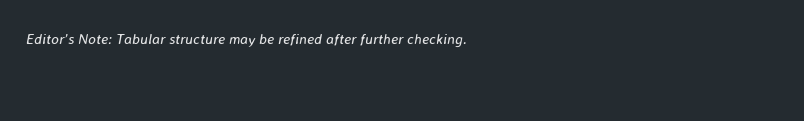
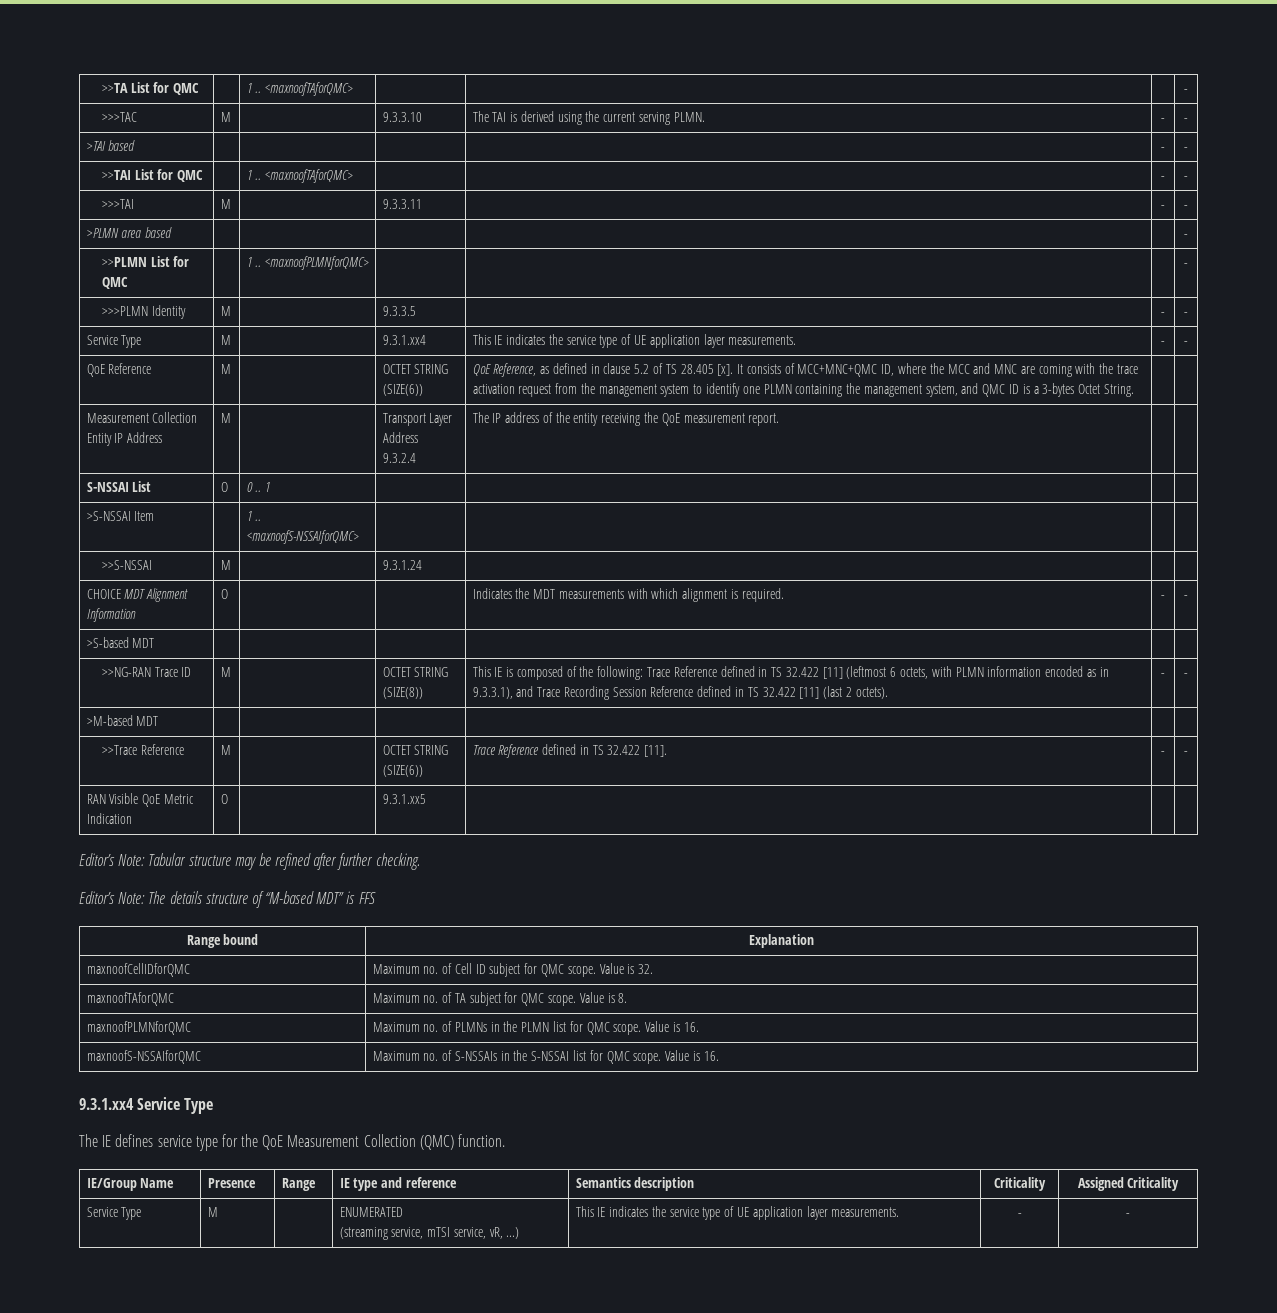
(26, 39) none -> [101,82,200,95] [246,82,354,96] [1184,89,1188,93] [101,112,137,122] [220,112,231,122] [382,112,422,122] [472,111,705,125] [1161,118,1165,122] [1184,118,1188,122] [86,140,136,151] [1161,147,1165,151] [1184,147,1188,151] [101,169,204,182] [246,169,354,183] [1161,176,1165,180] [1184,176,1188,180] [101,199,134,209] [220,199,231,209] [382,199,422,209] [1161,205,1165,209] [1184,205,1188,209] [86,227,173,238] [1184,234,1188,238] [101,256,190,267] [101,277,128,289] [246,256,370,270] [1184,263,1188,267] [101,305,186,319] [220,306,231,316] [382,306,416,316] [1161,312,1165,316] [1184,312,1188,316] [86,335,142,348] [220,335,231,345] [382,335,426,345] [472,334,797,348] [1161,341,1165,345] [1184,341,1188,345] [86,363,152,377] [220,364,231,374] [382,364,449,374] [382,384,423,396] [472,363,1139,377] [472,383,1134,397] [86,412,198,423] [86,432,163,446] [220,413,231,423] [382,413,453,426] [382,432,418,443] [382,453,416,463] [472,412,780,426] [86,481,152,492] [220,482,228,492] [246,482,271,492] [86,511,155,521] [246,511,262,521] [246,530,359,544] [101,560,152,570] [220,560,231,570] [382,560,422,570] [86,588,189,602] [86,608,136,622] [220,589,228,599] [472,588,784,602] [1161,595,1165,599] [1184,595,1188,599] [86,637,155,648] [101,667,192,677] [220,667,231,677] [382,667,449,677] [382,687,423,699] [472,666,1109,680] [472,686,888,700] [1161,673,1165,677] [1184,673,1188,677] [86,715,159,726] [101,744,184,755] [220,745,231,755] [382,745,449,755] [382,765,423,777] [472,744,668,758] [1161,751,1165,755] [1184,751,1188,755] [86,793,194,807] [86,813,132,824] [220,794,228,804] [382,794,426,804] >>TA List for QMC | | 1 .. <maxnoofTAforQMC> | | | | - // >>>TAC | M | | 9.3.3.10 | The TAI is derived using the current serving PLMN. | - | - // >TAI based | | | | | - | - // >>TAI List for QMC | | 1 .. <maxnoofTAforQMC> | | | - | - // >>>TAI | M | | 9.3.3.11 | | - | - // >PLMN area based | | | | | | - // >>PLMN List for QMC | | 1 .. <maxnoofPLMNforQMC> | | | | - // >>>PLMN Identity | M | | 9.3.3.5 | | - | - // Service Type | M | | 9.3.1.xx4 | This IE indicates the service type of UE application layer measurements. | - | - // QoE Reference | M | | OCTET STRING (SIZE(6)) | QoE Reference, as defined in clause 5.2 of TS 28.405 [x]. It consists of MCC+MNC+QMC ID, where the MCC and MNC are coming with the trace activation request from the management system to identify one PLMN containing the management system, and QMC ID is a 3-bytes Octet String. | | // Measurement Collection Entity IP Address | M | | Transport Layer Address // 9.3.2.4 | The IP address of the entity receiving the QoE measurement report. | | // S-NSSAI List | O | 0 .. 1 | | | | // >S-NSSAI Item | | 1 .. <maxnoofS-NSSAIforQMC> | | | | // >>S-NSSAI | M | | 9.3.1.24 | | | // CHOICE MDT Alignment Information | O | | | Indicates the MDT measurements with which alignment is required. | - | - // >S-based MDT | | | | | | // >>NG-RAN Trace ID | M | | OCTET STRING (SIZE(8)) | This IE is composed of the following: Trace Reference defined in TS 32.422 [11] (leftmost 6 octets, with PLMN information encoded as in 9.3.3.1), and Trace Recording Session Reference defined in TS 32.422 [11] (last 2 octets). | - | - // >M-based MDT | | | | | | // >>Trace Reference | M | | OCTET STRING (SIZE(6)) | Trace Reference defined in TS 32.422 [11]. | - | - // RAN Visible QoE Metric Indication | O | | 9.3.1.xx5 | | | //
(467, 41) none -> [79,891,376,908] [186,934,259,948] [749,934,814,948] [86,963,190,977] [372,963,654,977] [86,992,174,1006] [372,992,628,1006] [86,1021,191,1035] [372,1021,699,1035] [86,1050,201,1064] [372,1050,719,1064] [79,1097,214,1114] [79,1134,506,1151] [86,1178,175,1191] [207,1178,256,1188] [281,1178,316,1191] [339,1177,457,1191] [575,1177,695,1191] [994,1177,1046,1191] [1077,1177,1180,1191] [86,1207,142,1220] [207,1207,218,1217] [339,1207,403,1217] [339,1227,520,1240] [575,1206,900,1220] [1017,1213,1022,1217] [1126,1213,1130,1217] // Editor’s Note: The details structure of “M-based MDT” is FFS // Range bound | Explanation // maxnoofCellIDforQMC | Maximum no. of Cell ID subject for QMC scope. Value is 32. // maxnoofTAforQMC | Maximum no. of TA subject for QMC scope. Value is 8. // maxnoofPLMNforQMC | Maximum no. of PLMNs in the PLMN list for QMC scope. Value is 16. // maxnoofS-NSSAIforQMC | Maximum no. of S-NSSAIs in the S-NSSAI list for QMC scope. Value is 16. // 9.3.1.xx4 Service Type // The IE defines service type for the QoE Measurement Collection (QMC) function. // IE/Group Name | Presence | Range | IE type and reference | Semantics description | Criticality | Assigned Criticality // Service Type | M | | ENUMERATED // (streaming service, mTSI service, vR, ...) | This IE indicates the service type of UE application layer measurements. | - | -

